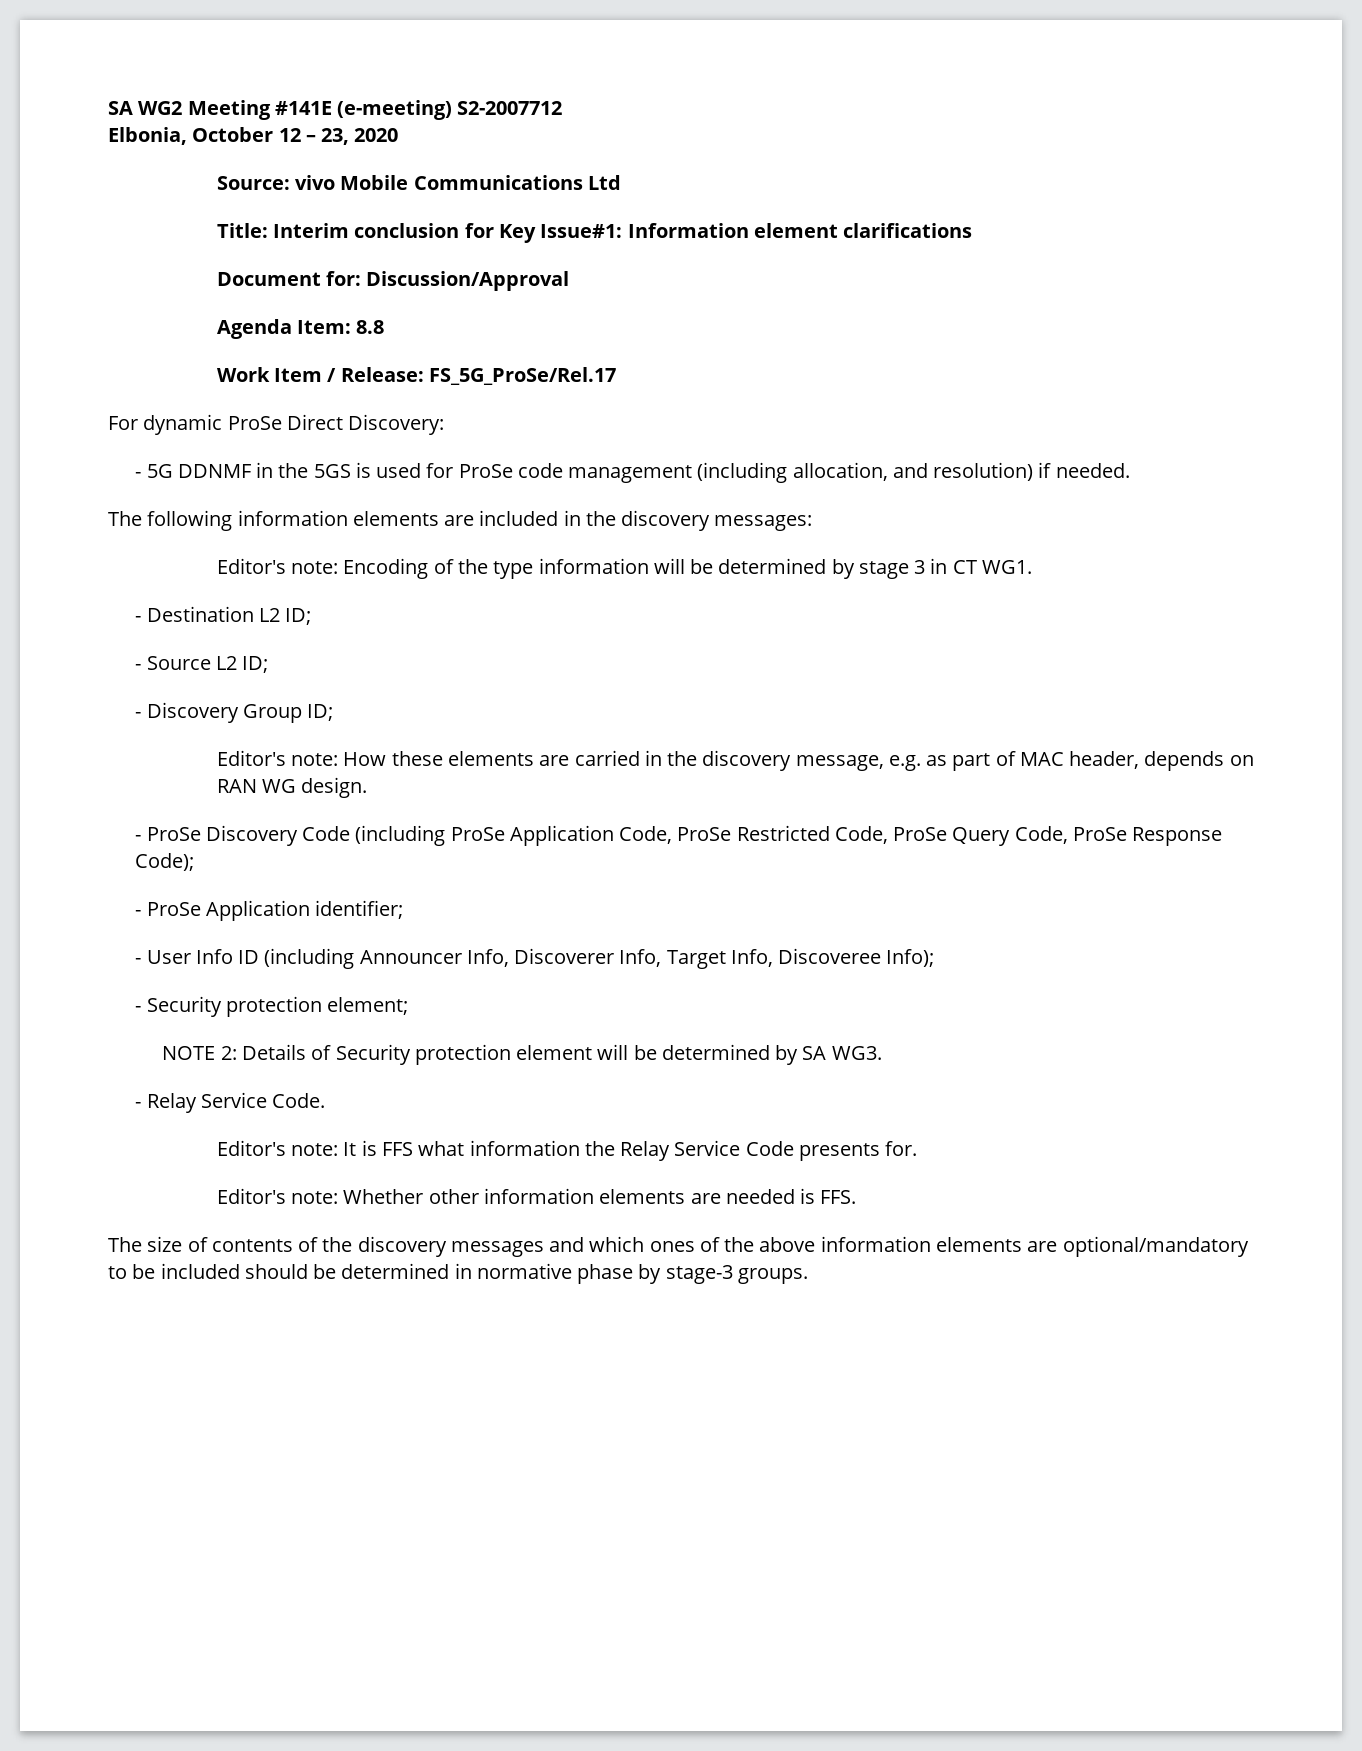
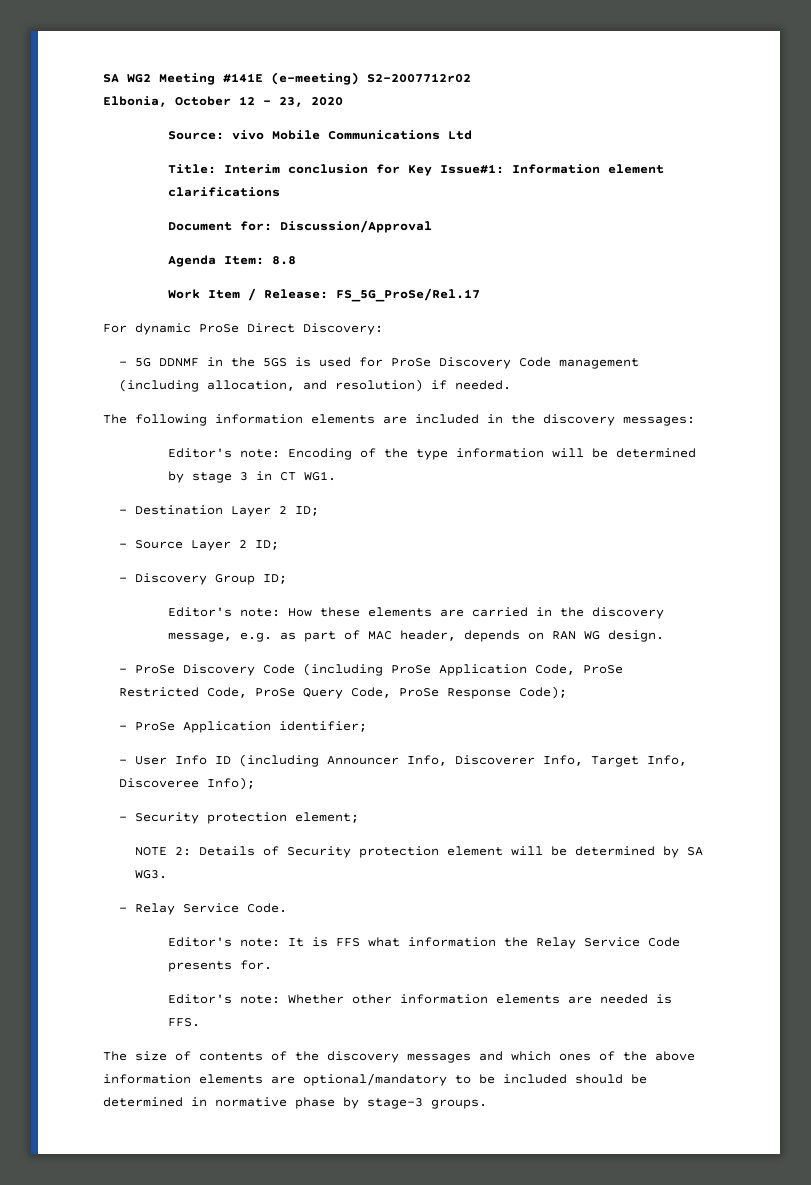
[457,101,563,115] S2-2007712 -> [367,73,471,83] S2-2007712r02
[517,463,563,478] code -> [439,357,552,369] Discovery Code
[258,608,280,622] L2 -> [231,506,288,517] Layer 2
[215,656,237,670] L2 -> [191,540,248,551] Layer 2

